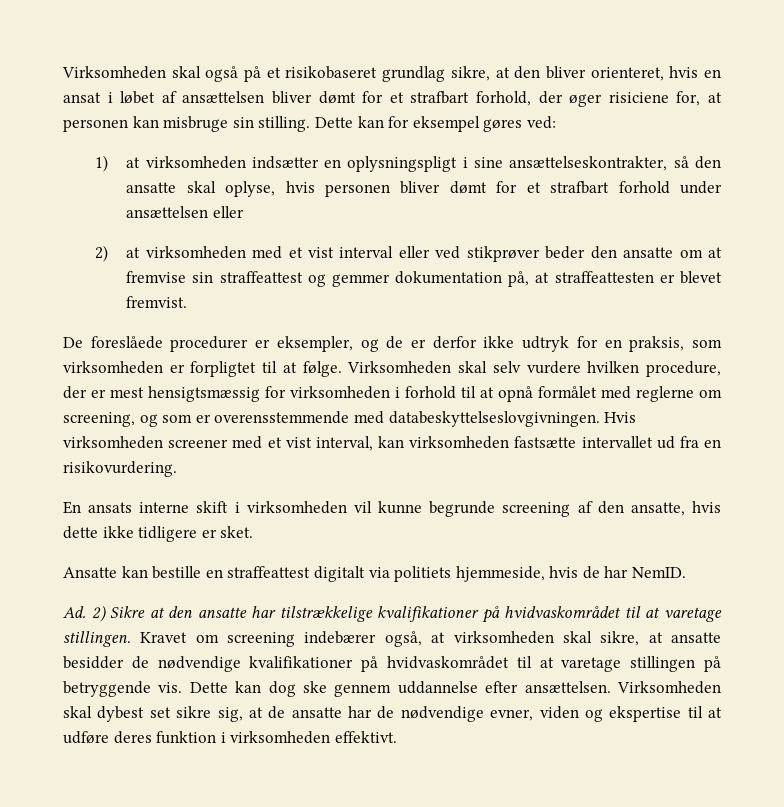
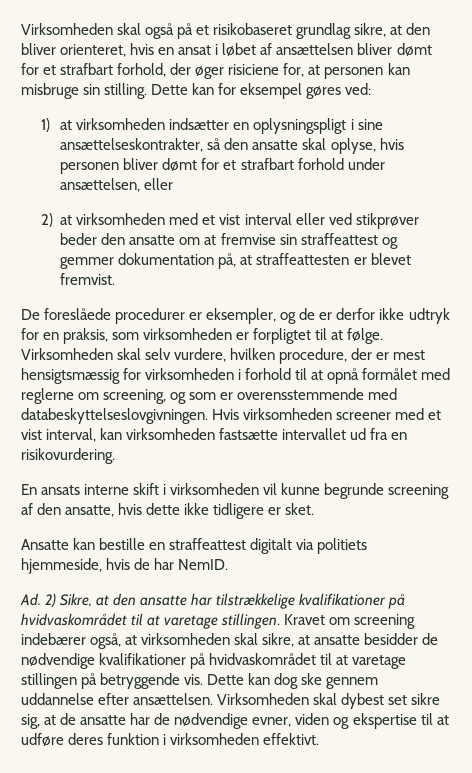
[126,206,209,218] ansættelsen -> [60,178,141,192] ansættelsen,
[526,361,581,374] vurdere -> [174,348,227,362] vurdere,
[110,606,146,618] Sikre -> [60,593,93,607] Sikre,

